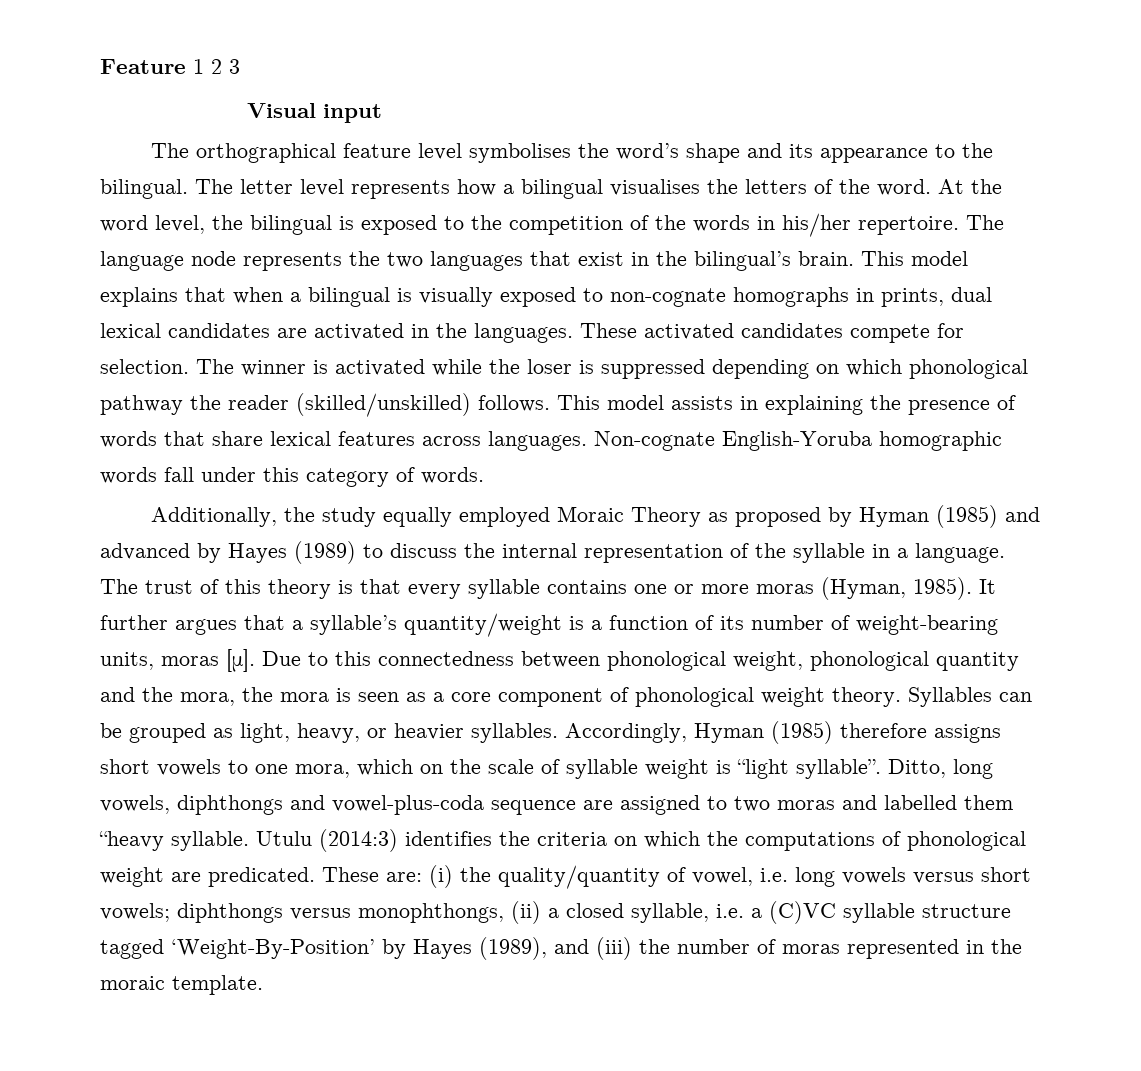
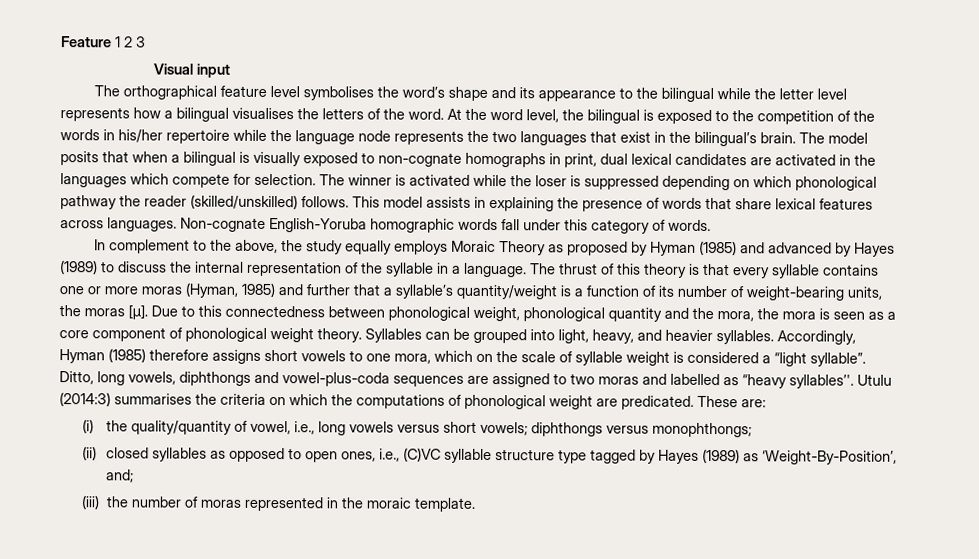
[100,179,233,199] bilingual. The -> [661,87,777,103] bilingual while the
[858,215,1004,235] repertoire. The -> [166,129,292,144] repertoire while the
[861,251,968,266] [100,287,178,307] This model explains -> [799,132,868,144] [60,151,99,166] The model posits
[881,288,944,307] prints, -> [564,153,597,168] print,
[474,323,843,343] languages. These activated candidates -> [60,173,169,188] languages which
[151,507,278,527] Additionally, -> [94,239,279,254] In complement to the above,
[459,507,551,527] employed -> [394,240,449,255] employs
[145,580,193,594] trust -> [559,263,598,275] thrust
[913,577,996,600] [100,615,237,635] 1985). It further argues -> [241,282,350,298] 1985) and further
(154, 661) none -> [59,305,81,317] the
[213,728,233,738] as -> [530,329,555,341] into
[367,728,387,738] or -> [637,329,662,341] and
(731, 767) none -> [687,351,771,364] considered a
[491,800,576,815] sequence -> [393,375,464,387] sequences
[964,795,1013,810] [99,831,249,851] them “heavy syllable. -> [723,374,854,389] as “heavy syllables’'.
[405,831,492,846] identifies -> [114,393,192,405] summarises
(422, 877) none -> (766, 403) //
[760,868,788,882] i.e. -> [293,421,315,435] i.e.,
[358,901,1011,924] [100,937,589,960] monophthongs, (ii) a closed syllable, i.e. a (C)VC syllable structure tagged ‘Weight-By-Position’ by Hayes (1989), and -> [651,422,752,438] [82,446,897,465] [105,469,134,483] monophthongs; // (ii) closed syllables as opposed to open ones, i.e., (C)VC syllable structure type tagged by Hayes (1989) as ‘Weight-By-Position’, and; //

